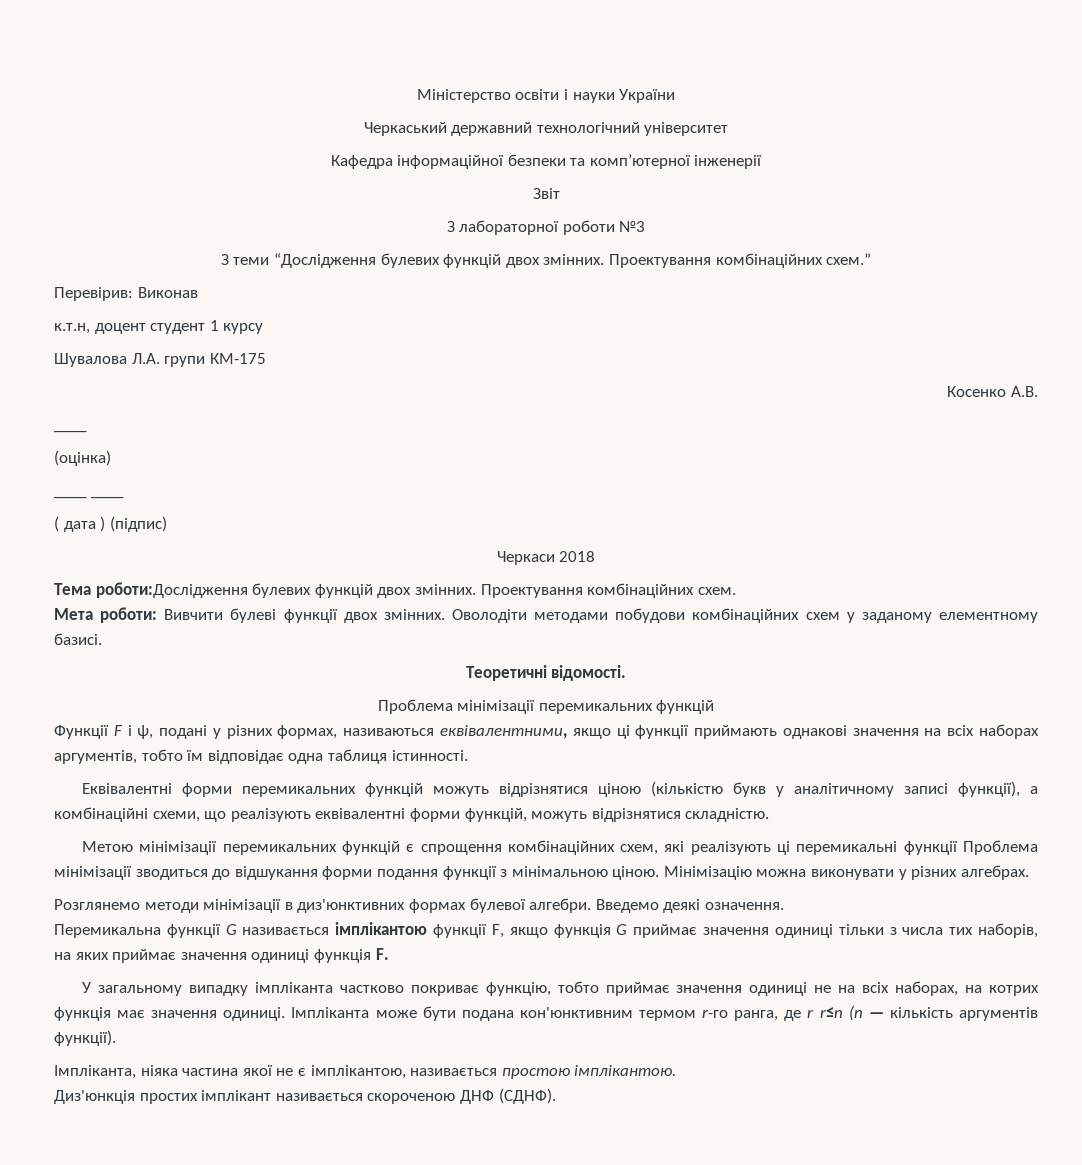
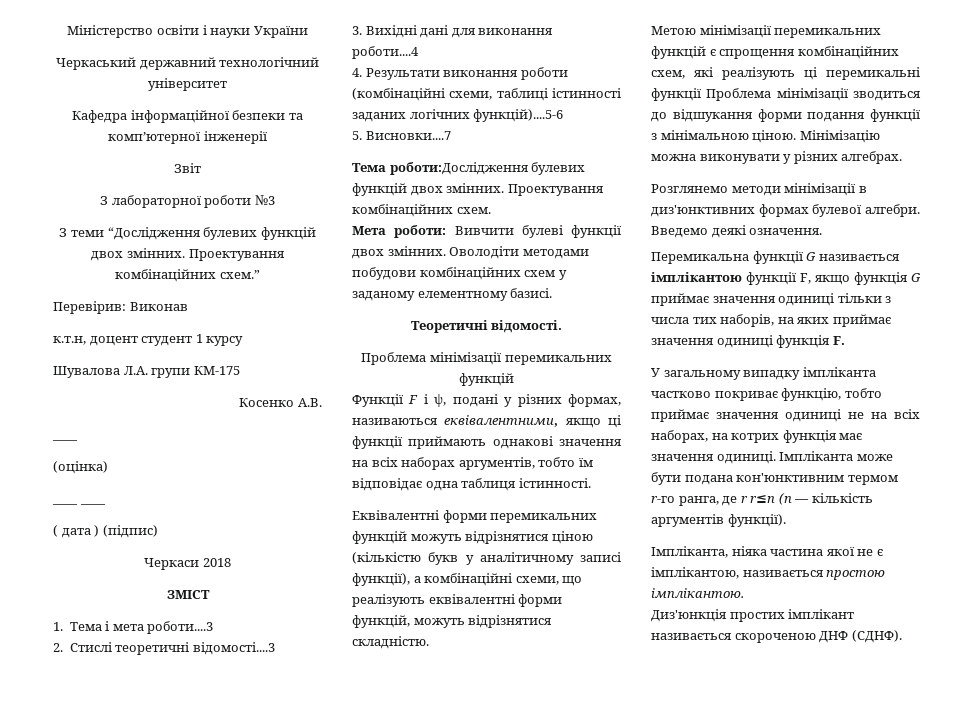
(596, 556) none -> [166,590,210,599] [53,621,214,634] [53,642,275,655] [352,25,554,38] [352,46,419,59] [352,67,568,80] [352,88,621,101] [352,109,564,122] [352,131,451,140] // ЗМІСТ // 1. Тема і мета роботи....3 // 2. Стислі теоретичні відомості....3 // 3. Вихідні дані для виконання роботи....4 // 4. Результати виконання роботи (комбінаційні схеми, таблиці істинності заданих логічних функцій)....5-6 // 5. Висновки....7

